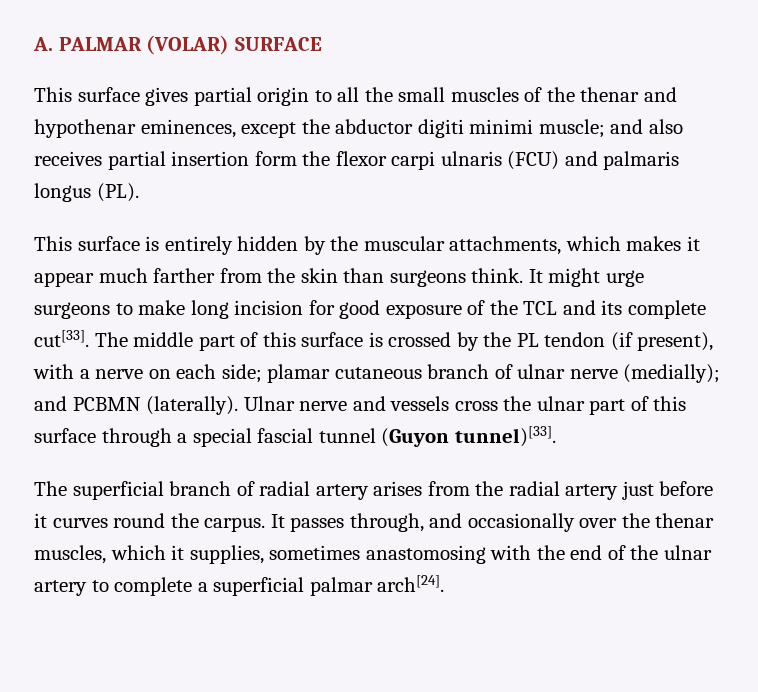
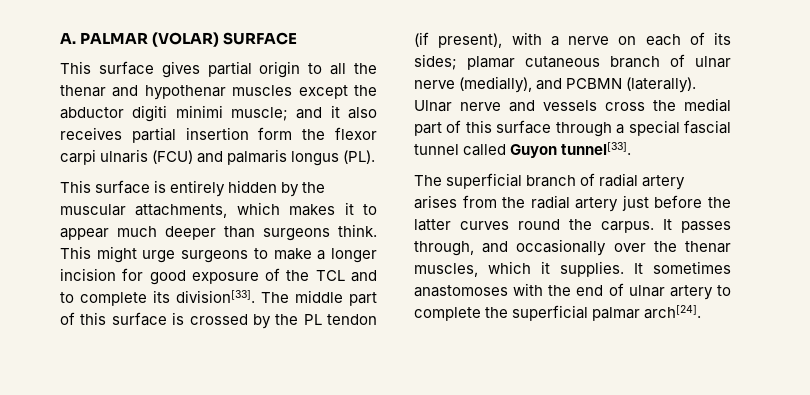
[398,87,575,102] small muscles of the -> (378, 68) none
[140,119,236,138] eminences, -> [232,85,293,96] muscles
(644, 126) none -> [330,105,340,118] it
(700, 243) none -> [363,204,377,215] to
[153,268,338,283] farther from the skin -> [165,226,216,240] deeper
[528,269,543,283] It -> [60,246,91,259] This
[190,300,229,319] long -> [317,248,378,263] a longer
[601,300,706,319] [34,330,89,347] its complete cut[33]. -> [60,290,255,306] to complete its division[33].
[221,364,262,383] side; -> [689,32,731,45] [414,54,457,70] of its sides;
[623,364,721,383] (medially); -> [459,76,533,93] (medially),
[536,396,585,411] ulnar -> [684,98,731,112] medial
[381,426,556,447] (Guyon tunnel)[33]. -> [463,142,632,158] called Guyon tunnel[33].
[34,513,47,528] it -> [708,197,731,208] [414,219,451,231] the latter
[189,545,486,564] supplies, sometimes anastomosing -> [560,261,731,277] [414,285,508,297] supplies. It sometimes anastomoses
[630,545,659,560] the -> (624, 289) none
[197,582,208,592] a -> [485,307,509,318] the

